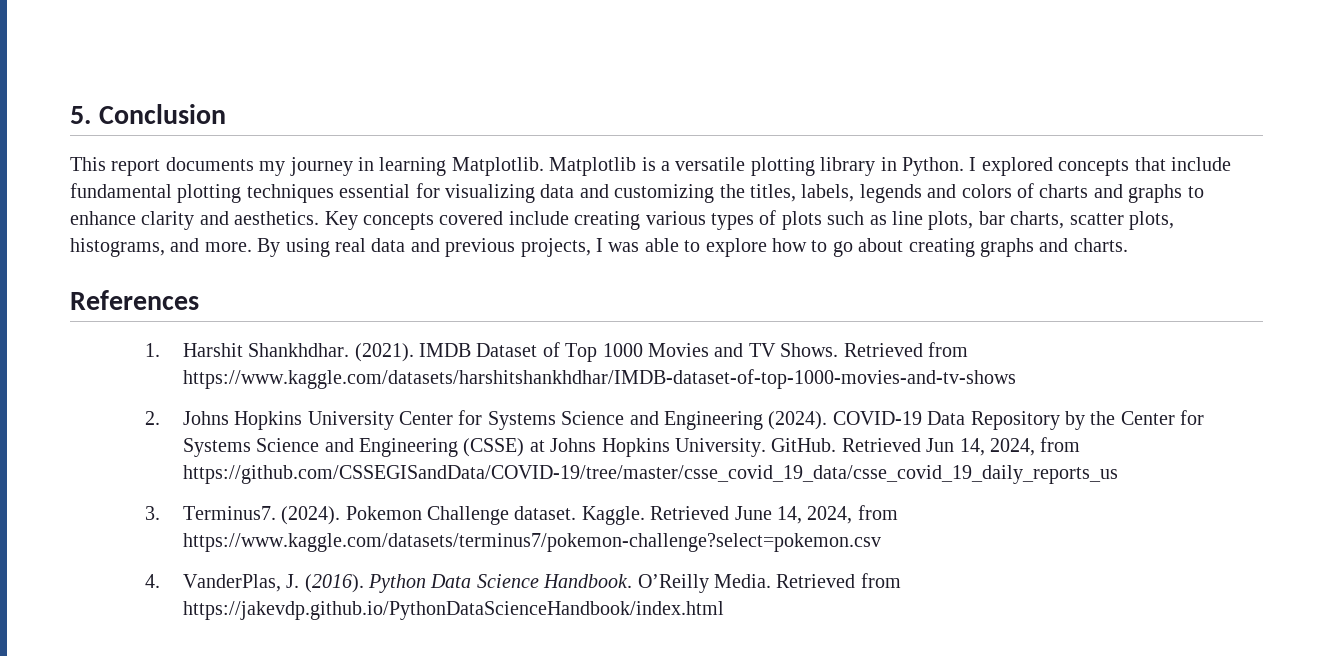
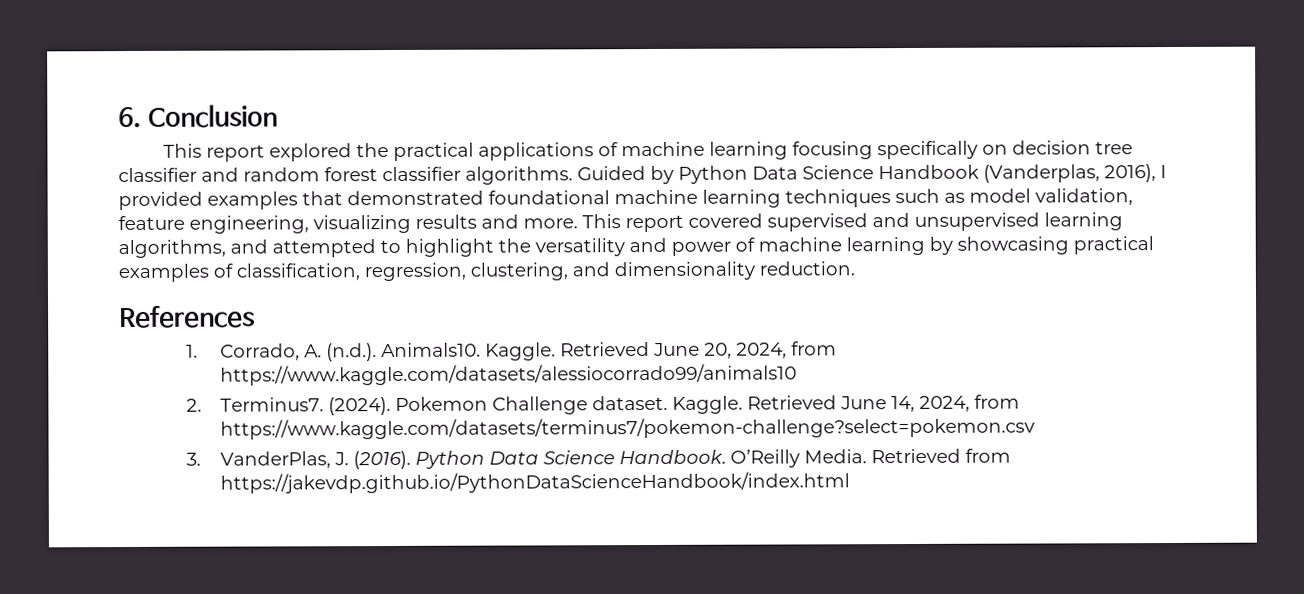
[70,106,91,124] 5. -> [118,106,142,129] 6.
[165,157,1231,176] [70,183,1204,203] [70,210,1174,230] [70,238,1128,257] [70,290,199,310] [145,342,968,362] [182,369,1016,389] [145,410,1205,430] [182,437,1081,457] [182,465,1118,484] [145,506,161,520] documents my journey in learning Matplotlib. Matplotlib is a versatile plotting library in Python. I explored concepts that include fundamental plotting techniques essential for visualizing data and customizing the titles, labels, legends and colors of charts and graphs to enhance clarity and aesthetics. Key concepts covered include creating various types of plots such as line plots, bar charts, scatter plots, histograms, and more. By using real data and previous projects, I was able to explore how to go about creating graphs and charts. // References // 1. Harshit Shankhdhar. (2021). IMDB Dataset of Top 1000 Movies and TV Shows. Retrieved from https://www.kaggle.com/datasets/harshitshankhdhar/IMDB-dataset-of-top-1000-movies-and-tv-shows // 2. Johns Hopkins University Center for Systems Science and Engineering (2024). COVID-19 Data Repository by the Center for Systems Science and Engineering (CSSE) at Johns Hopkins University. GitHub. Retrieved Jun 14, 2024, from https://github.com/CSSEGISandData/COVID-19/tree/master/csse_covid_19_data/csse_covid_19_daily_reports_us // 3. -> [268,140,1133,162] [118,164,1167,185] [118,188,1133,211] [118,212,1123,234] [118,236,1154,259] [118,261,855,283] [119,305,255,329] [186,341,837,362] [219,363,797,386] [186,398,203,412] explored the practical applications of machine learning focusing specifically on decision tree classifier and random forest classifier algorithms. Guided by Python Data Science Handbook (Vanderplas, 2016), I provided examples that demonstrated foundational machine learning techniques such as model validation, feature engineering, visualizing results and more. This report covered supervised and unsupervised learning algorithms, and attempted to highlight the versatility and power of machine learning by showcasing practical examples of classification, regression, clustering, and dimensionality reduction. // References // 1. Corrado, A. (n.d.). Animals10. Kaggle. Retrieved June 20, 2024, from https://www.kaggle.com/datasets/alessiocorrado99/animals10 // 2.
[145,574,161,588] 4. -> [186,452,202,466] 3.

